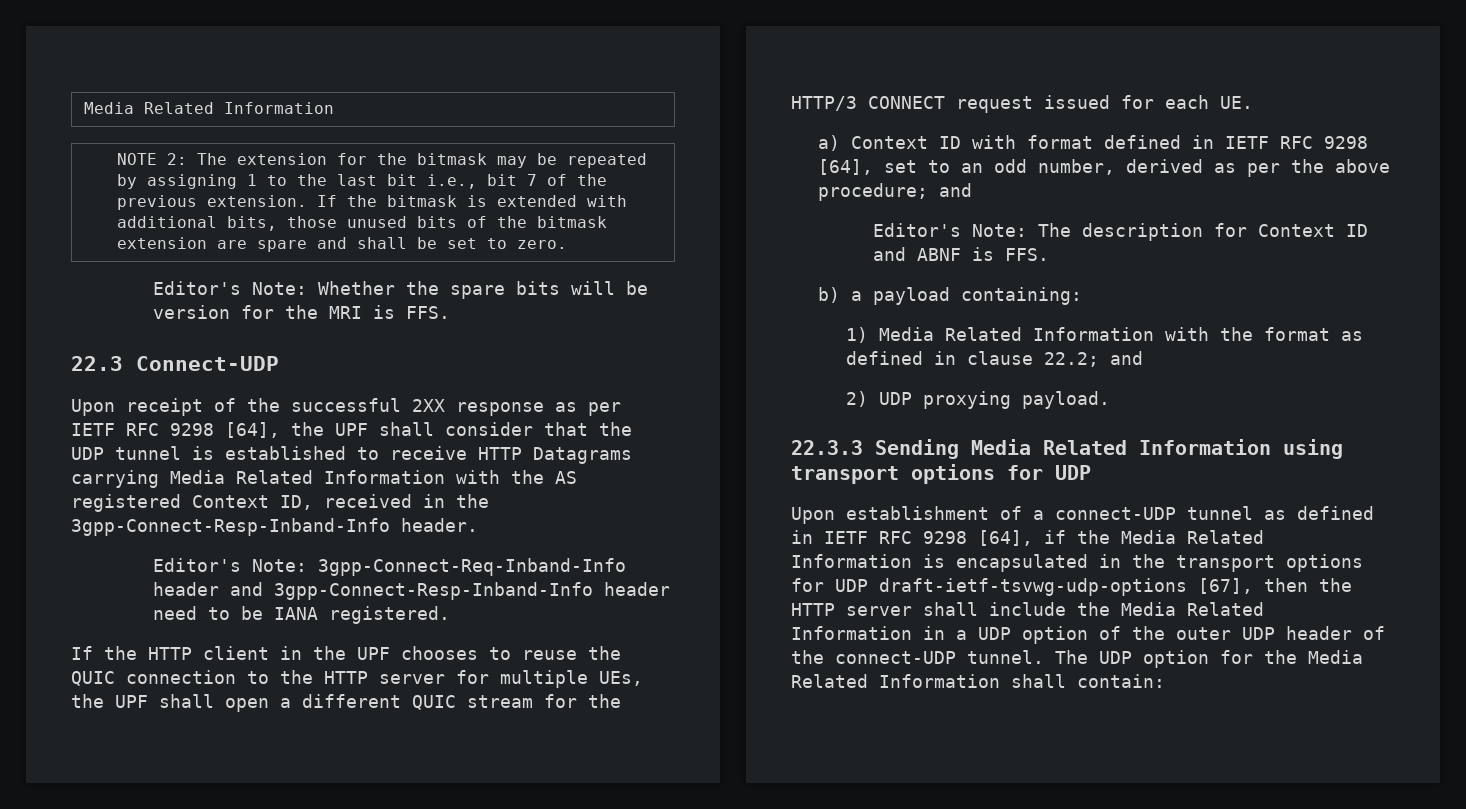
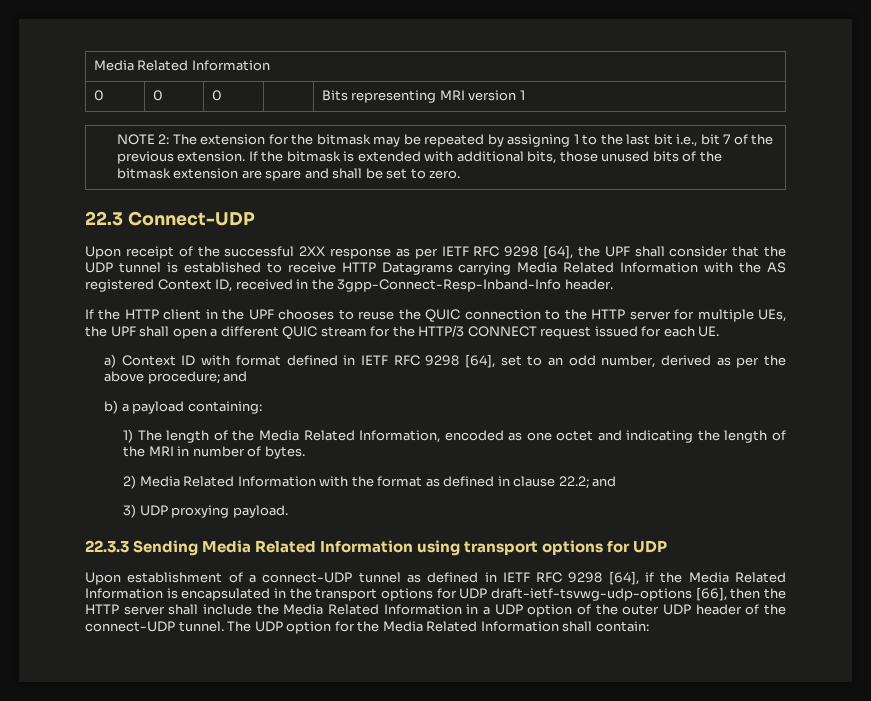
[83,102,334,114] Media Related Information -> [93,60,270,71] [93,90,104,101] [152,90,163,101] [211,90,222,101] [321,90,525,103] Media Related Information // 0 | 0 | 0 | | Bits representing MRI version 1
[152,281,648,299] [152,305,450,319] // Editor's Note: Whether the spare bits will be version for the MRI is FFS. -> (461, 174) none
[152,558,626,576] [152,582,670,600] [152,606,450,624] // Editor's Note: 3gpp-Connect-Req-Inband-Info header and 3gpp-Connect-Resp-Inband-Info header need to be IANA registered. -> (613, 284) none
[872,223,1368,241] [872,247,1049,261] // Editor's Note: The description for Context ID and ABNF is FFS. -> (248, 376) none
(868, 335) none -> [137,430,787,443] [123,446,305,459] [123,475,137,489] The length of the Media Related Information, encoded as one octet and indicating the length of the MRI in number of bytes. // 2)
[845,391,868,407] 2) -> [123,504,137,518] 3)
[1198,578,1253,594] [67], -> [695,587,727,601] [66],

